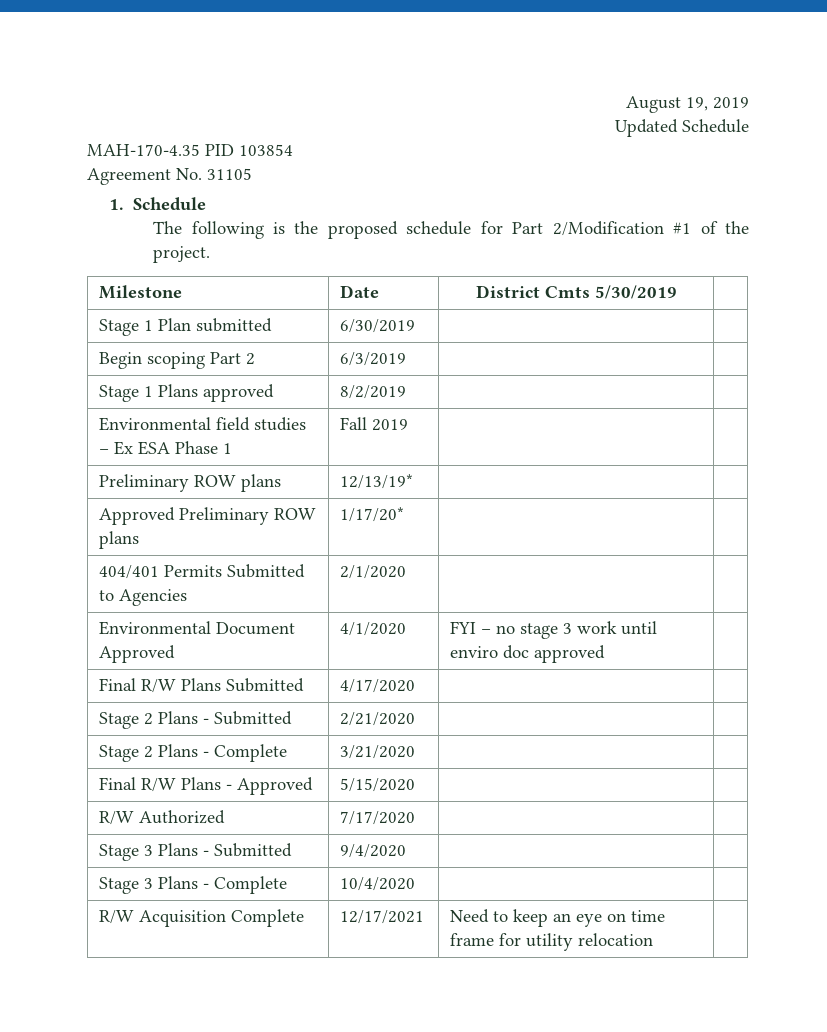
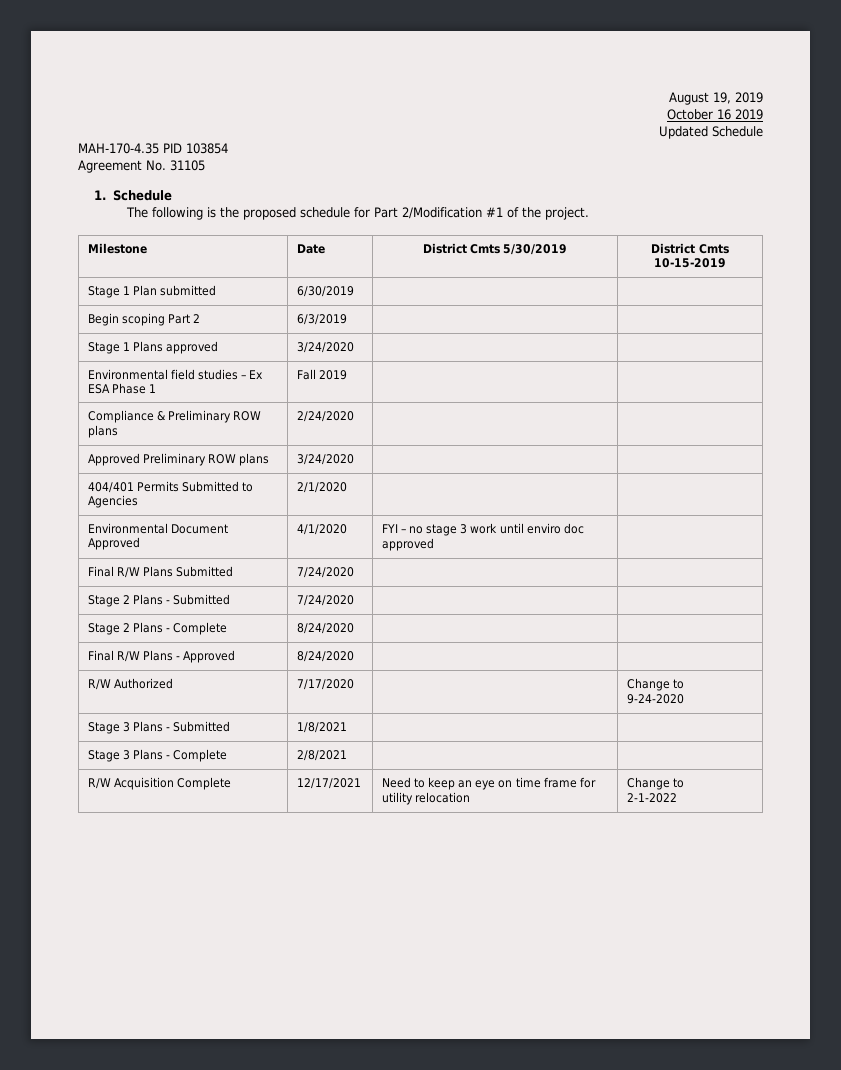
(749, 103) none -> [667,109,763,120] // October 16 2019
(677, 292) none -> [651,243,729,254] [654,258,726,268] District Cmts 10-15-2019
[340,385,407,399] 8/2/2019 -> [296,342,354,353] 3/24/2020
[99,474,282,492] [340,474,414,489] Preliminary ROW plans | 12/13/19* -> [87,410,262,423] [87,425,118,438] [296,411,354,422] Compliance & Preliminary ROW plans | 2/24/2020
[340,507,405,522] 1/17/20* -> [296,454,354,465] 3/24/2020
[340,679,416,693] 4/17/2020 -> [296,567,354,578] 7/24/2020
[340,712,416,726] 2/21/2020 -> [296,595,354,606] 7/24/2020
[340,745,416,759] 3/21/2020 -> [296,623,354,634] 8/24/2020
[340,778,416,792] 5/15/2020 -> [296,651,354,662] 8/24/2020
(416, 818) none -> [626,678,685,691] [626,694,684,704] Change to // 9-24-2020
[340,844,407,858] 9/4/2020 -> [296,722,347,733] 1/8/2021
[340,877,416,891] 10/4/2020 -> [296,750,347,761] 2/8/2021
(654, 939) none -> [626,777,685,790] [626,793,677,803] Change to // 2-1-2022

